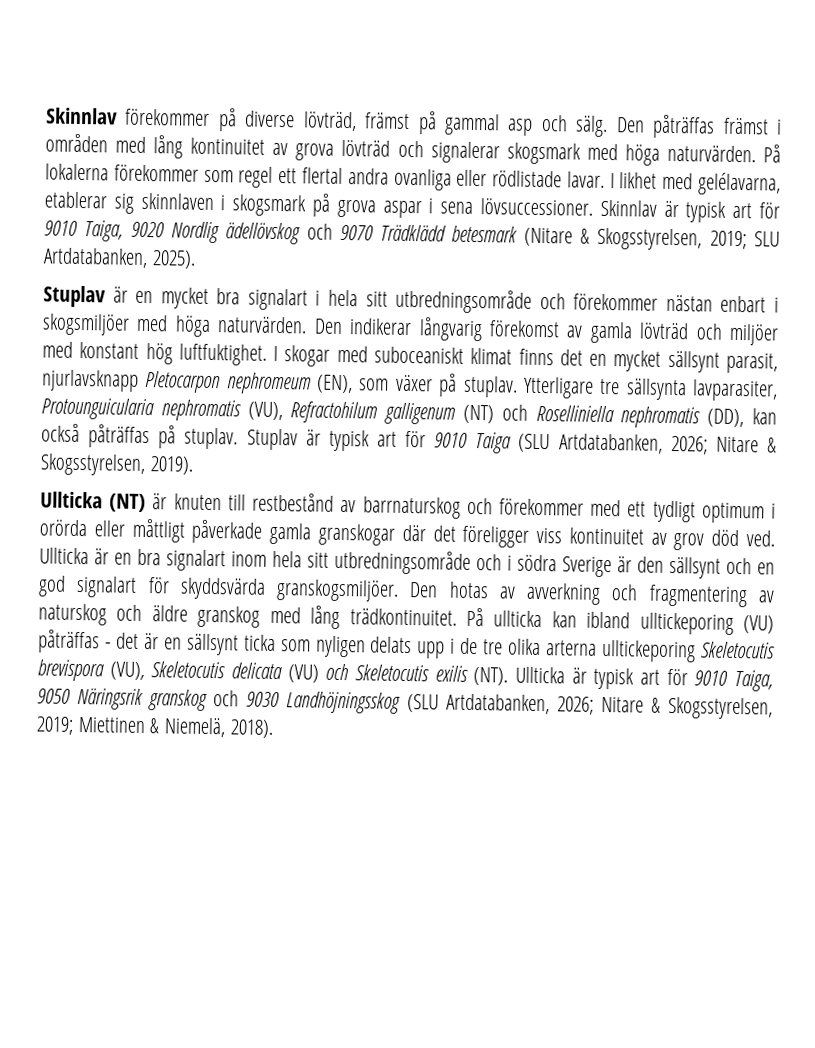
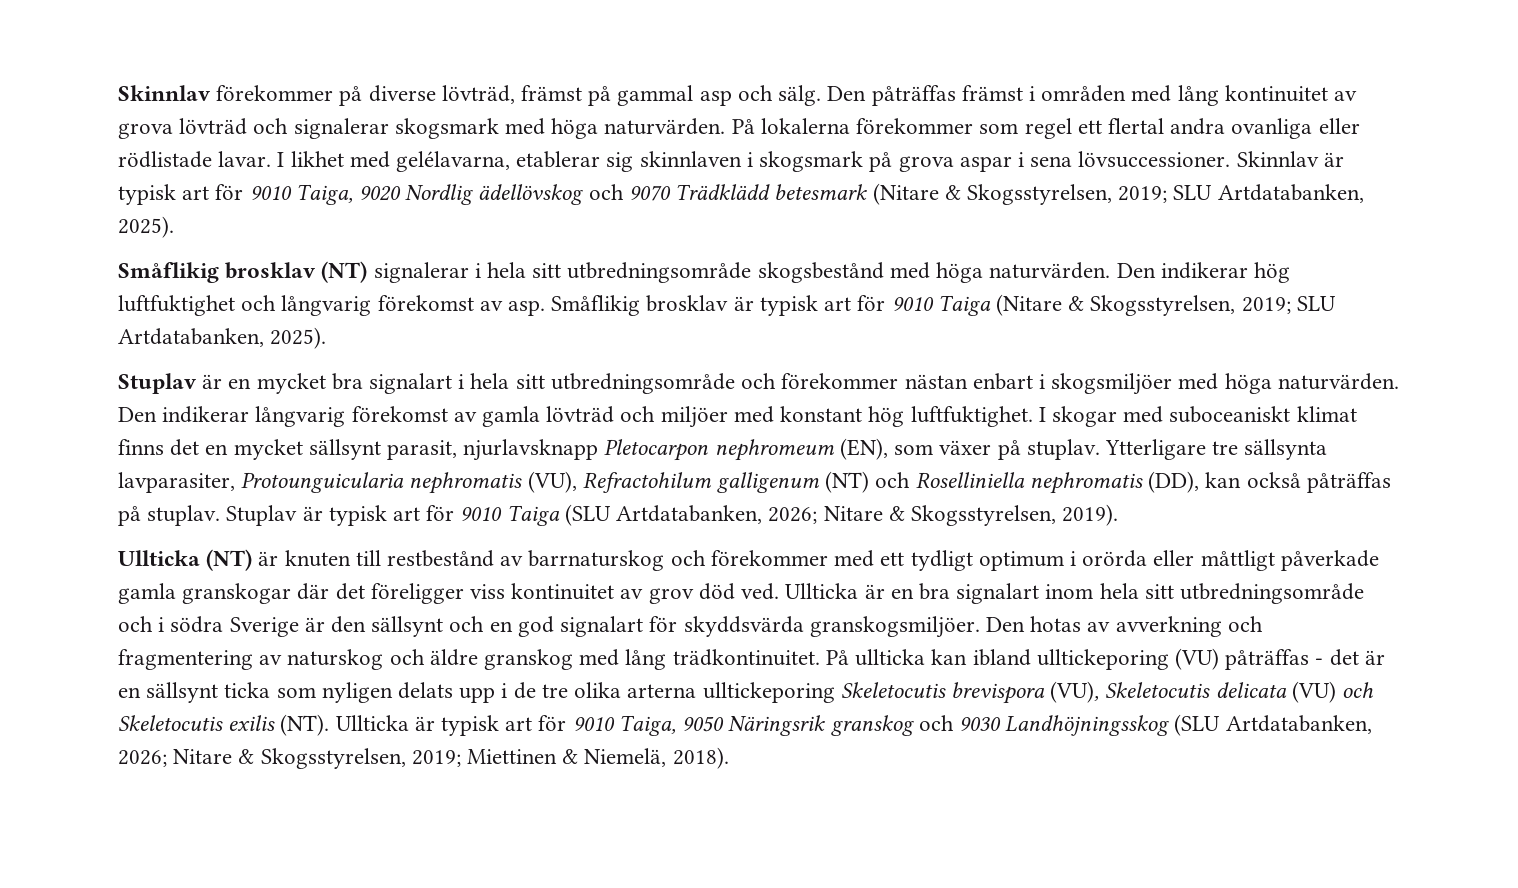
(196, 259) none -> [118,261,1290,283] [118,294,1336,316] [118,327,327,349] // Småflikig brosklav (NT) signalerar i hela sitt utbredningsområde skogsbestånd med höga naturvärden. Den indikerar hög luftfuktighet och långvarig förekomst av asp. Småflikig brosklav är typisk art för 9010 Taiga (Nitare & Skogsstyrelsen, 2019; SLU Artdatabanken, 2025).

